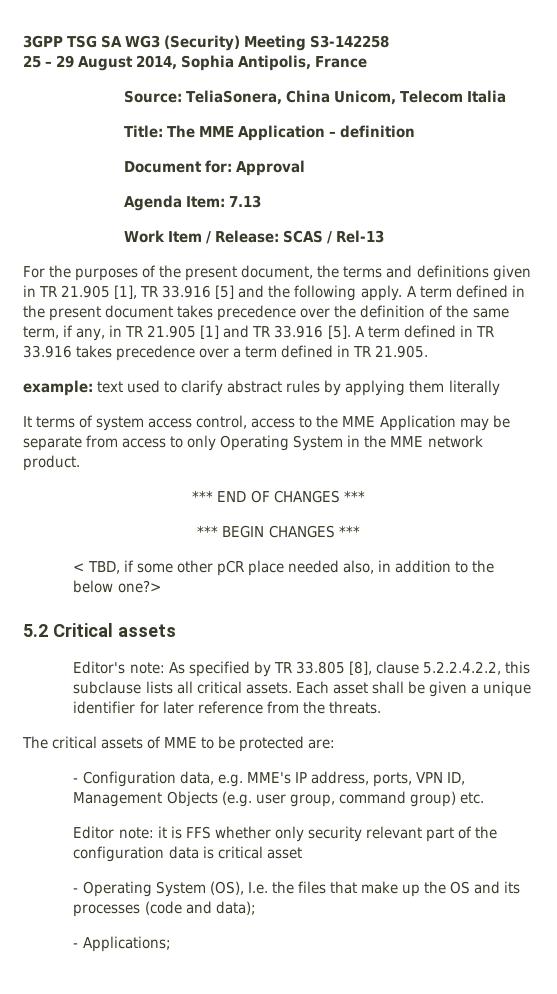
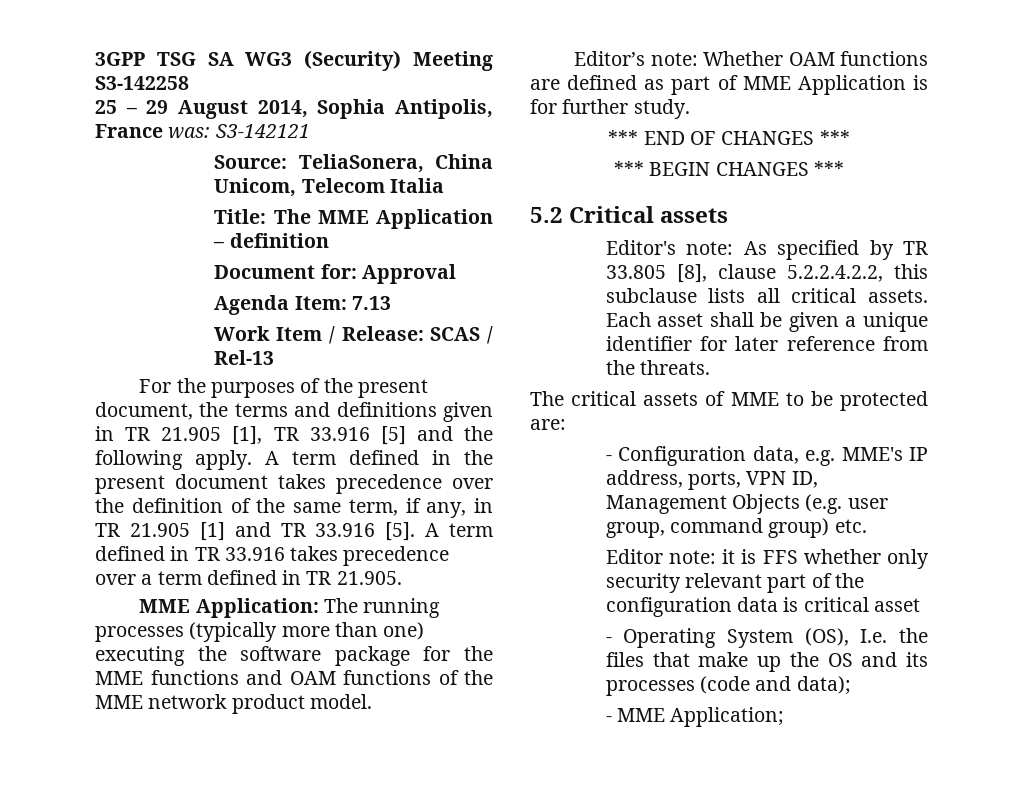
(368, 62) none -> [168,124,310,139] was: S3-142121
[23,380,500,396] [23,415,510,431] [23,435,483,451] [23,455,80,471] example: text used to clarify abstract rules by applying them literally // It terms of system access control, access to the MME Application may be separate from access to only Operating System in the MME network product. -> [139,598,441,618] [95,622,425,642] [95,646,494,666] [95,670,493,685] [95,694,372,714] [574,51,928,66] [530,75,928,95] [530,99,690,119] MME Application: The running processes (typically more than one) executing the software package for the MME functions and OAM functions of the MME network product model. // Editor’s note: Whether OAM functions are defined as part of MME Application is for further study.
[73,560,495,576] [73,580,161,593] // < TBD, if some other pCR place needed also, in addition to the below one?> -> (844, 168) none
[82,936,171,952] Applications; -> [617,707,785,727] MME Application;

